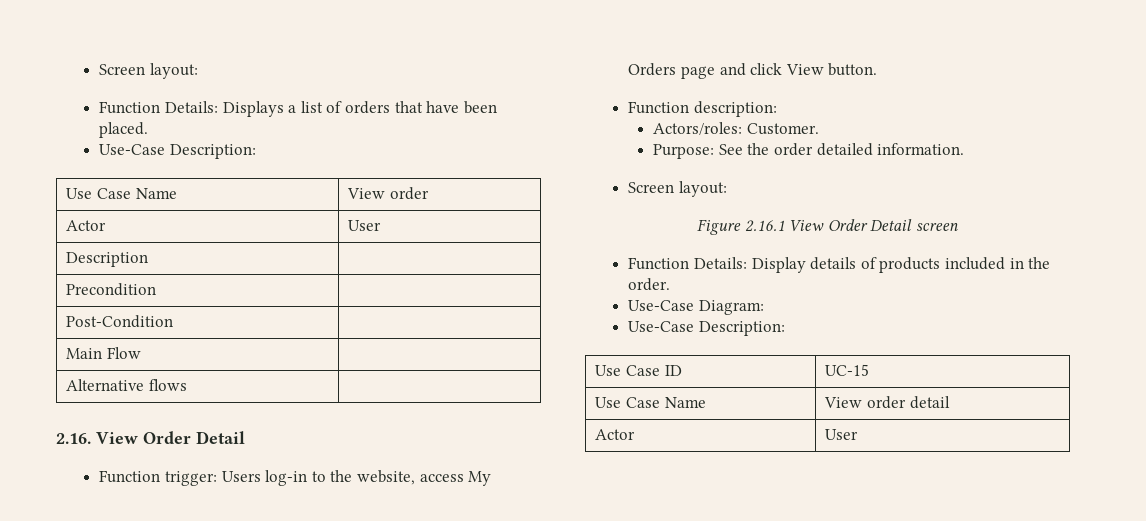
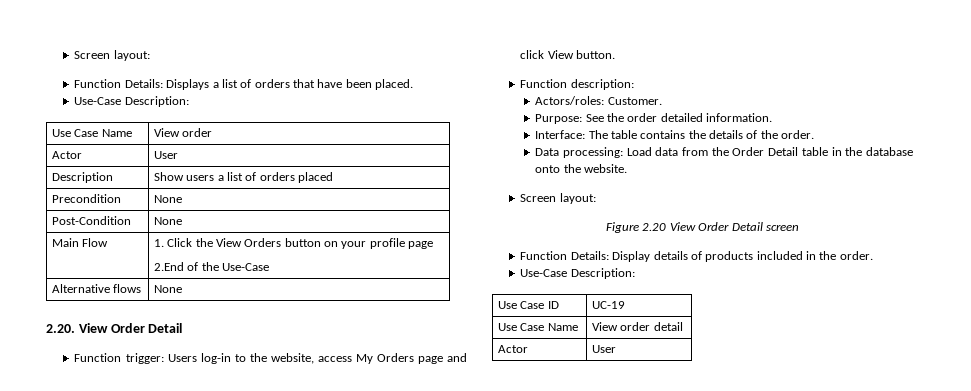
(149, 259) none -> [153,172,334,183] Show users a list of orders placed
(157, 289) | -> [153,195,182,203] | None
(174, 321) | -> [153,217,182,225] | None
(142, 353) none -> [153,238,434,249] [153,262,269,271] 1. Click the View Orders button on your profile page // 2.End of the Use-Case
[56,433,91,444] // 2.16. -> [153,285,182,293] [46,324,75,333] None // 2.20.
(965, 149) none -> [535,130,815,139] [535,147,914,158] [535,164,627,173] // Interface: The table contains the details of the order. // Data processing: Load data from the Order Detail table in the database onto the website.
[744,220,785,232] 2.16.1 -> [642,223,667,231] 2.20
[628,300,765,315] // Use-Case Diagram: -> (873, 255) none
[825,364,870,376] UC-15 -> [591,301,625,309] UC-19

